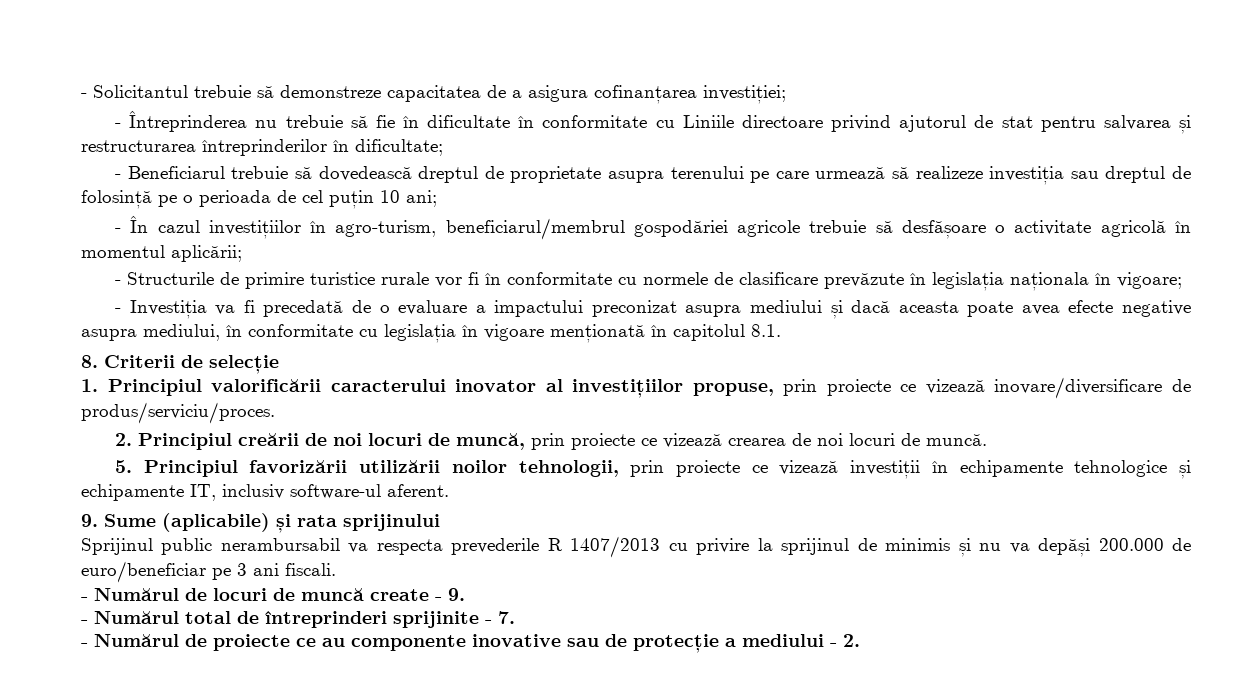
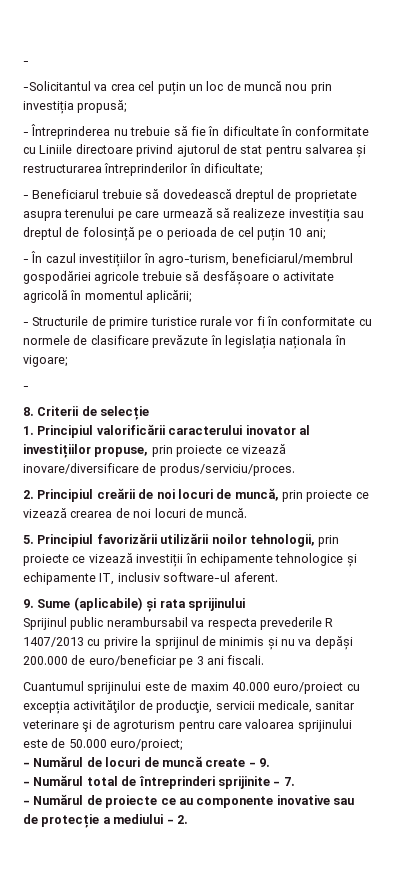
[81,85,786,104] - Solicitantul trebuie să demonstreze capacitatea de a asigura cofinanțarea investiției; -> [23,61,29,65] [23,81,332,95] [23,100,127,114] - // -Solicitantul va crea cel puțin un loc de muncă nou prin investiția propusă;
[129,300,1191,319] [81,324,781,343] Investiția va fi precedată de o evaluare a impactului preconizat asupra mediului și dacă aceasta poate avea efecte negative asupra mediului, în conformitate cu legislația în vigoare menționată în capitolul 8.1. -> (29, 388) none
(336, 569) none -> [23,681,360,694] [23,700,356,714] [23,719,352,732] [23,738,183,751] // Cuantumul sprijinului este de maxim 40.000 euro/proiect cu excepția activităţilor de producţie, servicii medicale, sanitar veterinare şi de agroturism pentru care valoarea sprijinului este de 50.000 euro/proiect;

